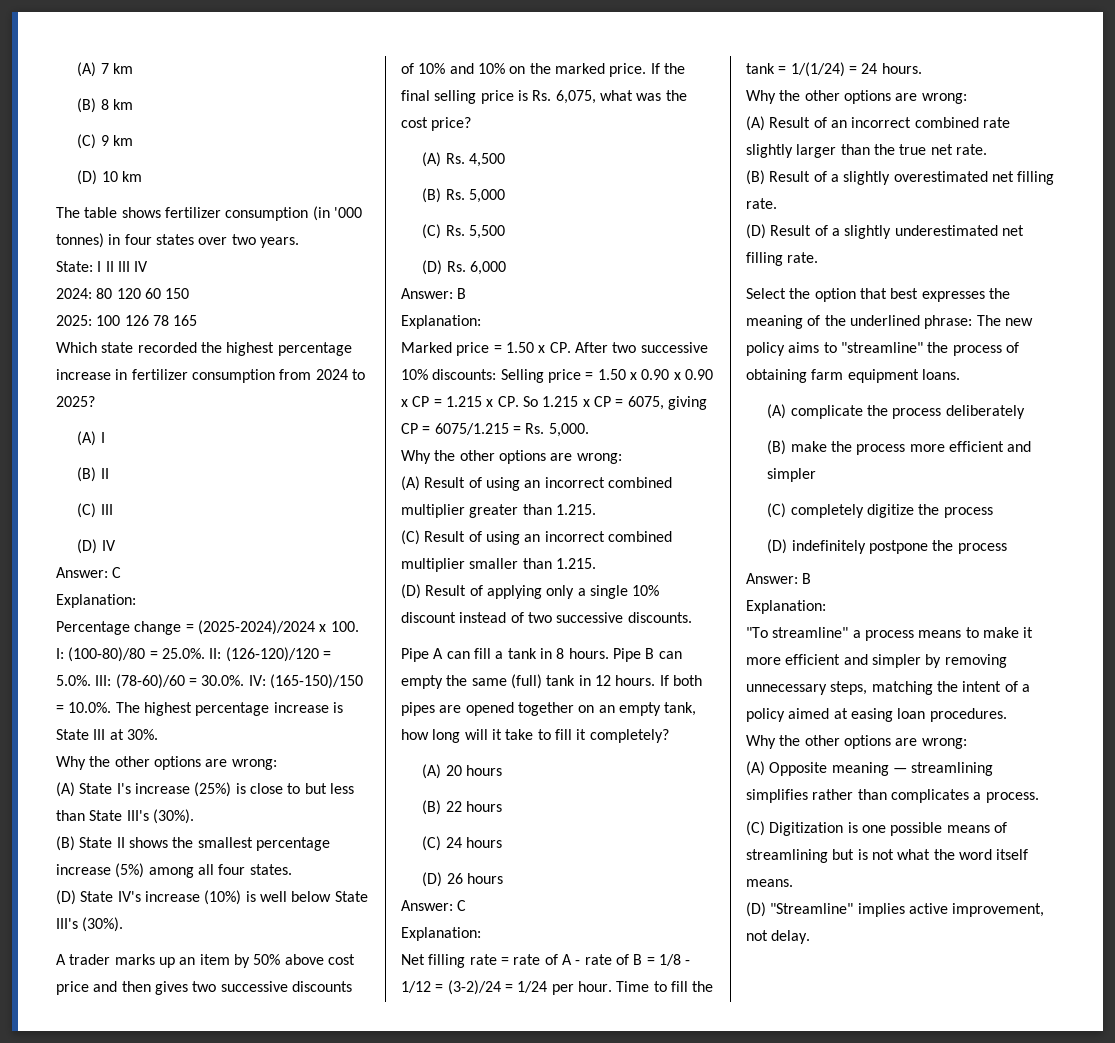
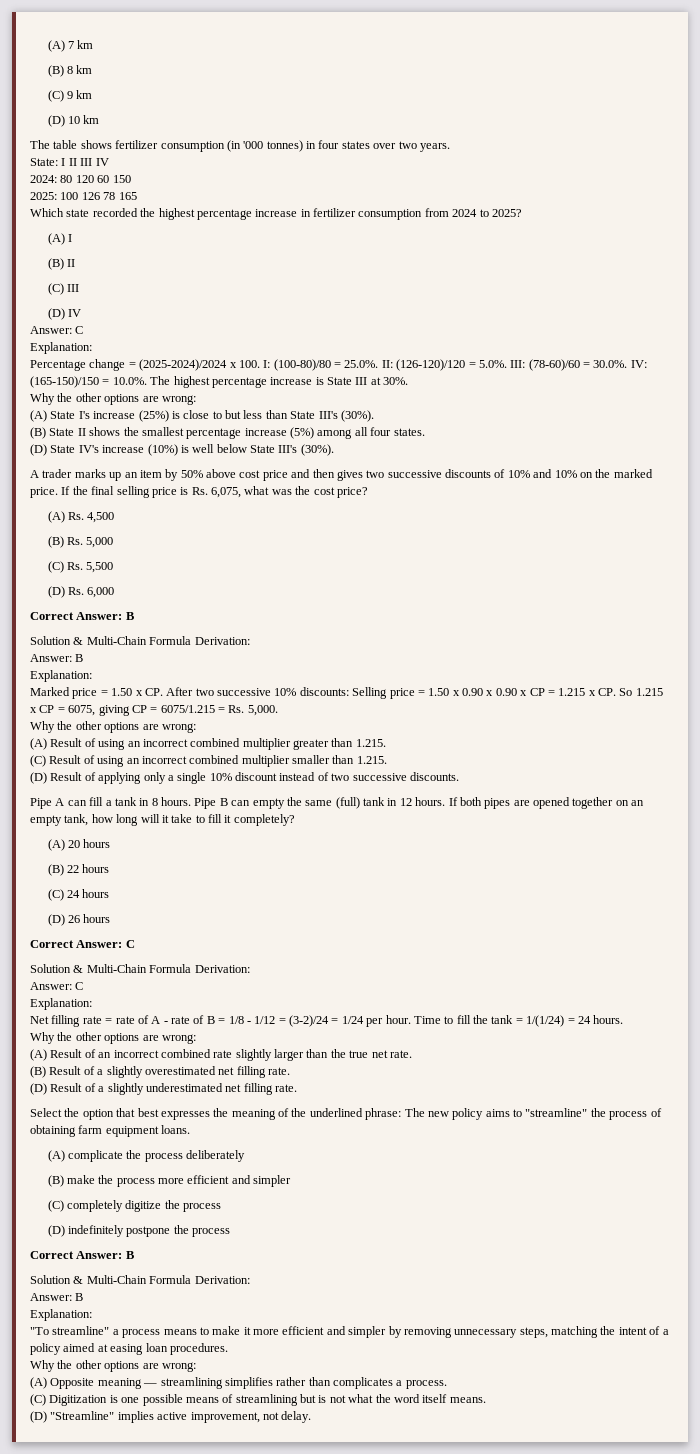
(506, 268) none -> [30,612,134,620] [30,636,250,645] // Correct Answer: B // Solution & Multi-Chain Formula Derivation:
(503, 878) none -> [30,940,135,948] [30,964,250,973] // Correct Answer: C // Solution & Multi-Chain Formula Derivation:
(1007, 548) none -> [30,1251,134,1259] [30,1275,250,1284] // Correct Answer: B // Solution & Multi-Chain Formula Derivation:

